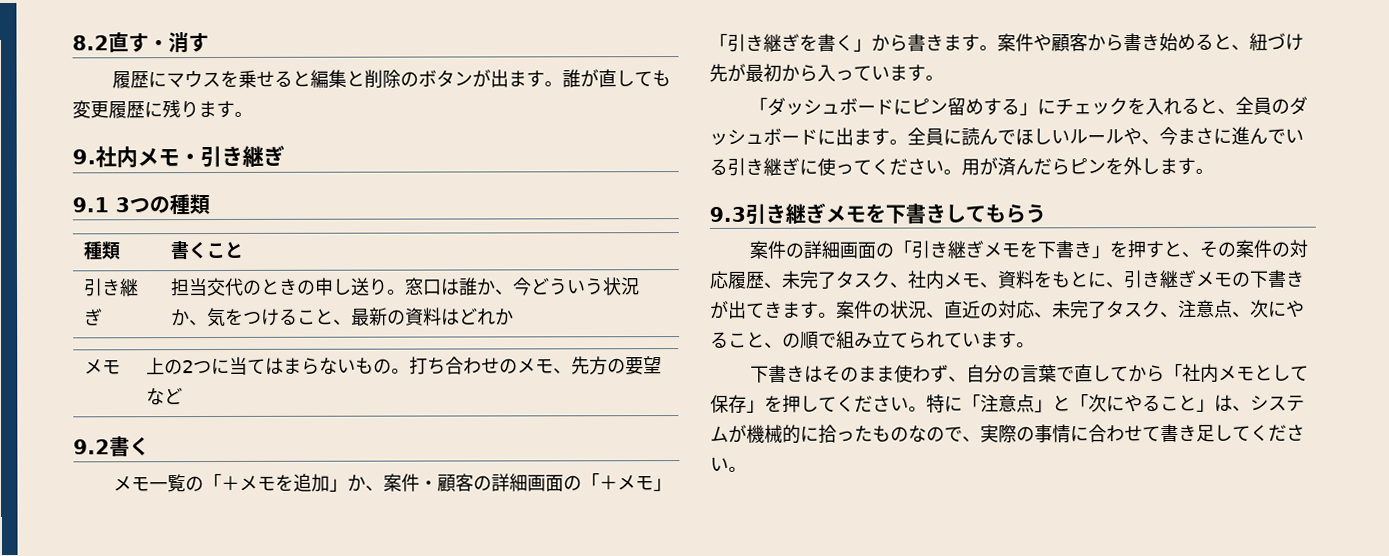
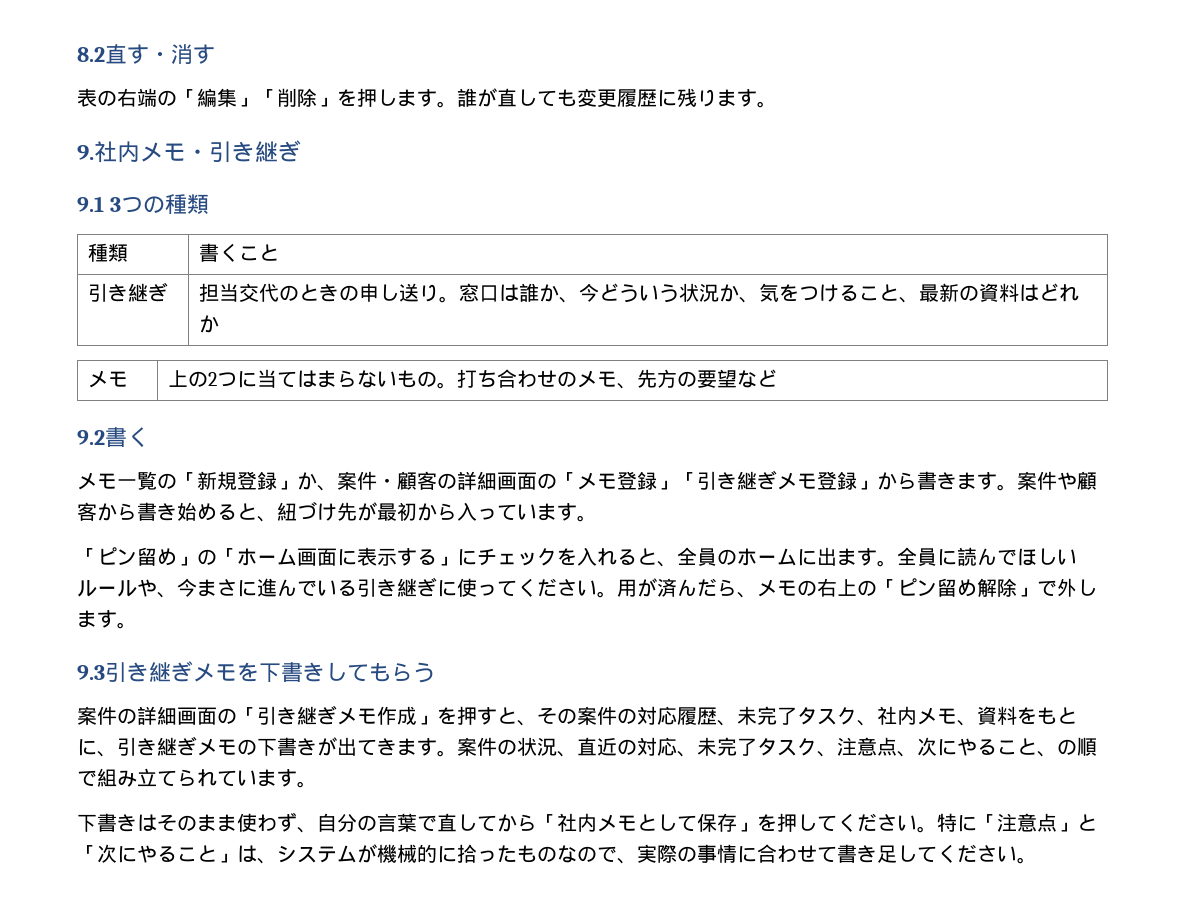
[111,69,509,89] 履歴にマウスを乗せると編集と削除のボタンが出 -> [77,88,397,107] 表の右端の「編集」「削除」を押し
[220,473,330,492] ＋メモを追加 -> [197,471,277,490] 新規登録
[598,475,654,491] ＋メモ -> [577,471,657,490] メモ登録
[799,33,854,52] を書く -> [777,471,857,490] メモ登録
[766,97,984,116] ダッシュボードにピン留め -> [97,547,397,566] ピン留め」の「ホーム画面に表示
[1288,96,1308,115] [709,127,818,145] ダッシュボード -> [737,548,797,566] ホーム
[1069,158,1124,175] ピンを -> [737,578,1057,598] 、メモの右上の「ピン留め解除」で
[1018,240,1092,259] を下書き -> [377,706,417,725] 作成

